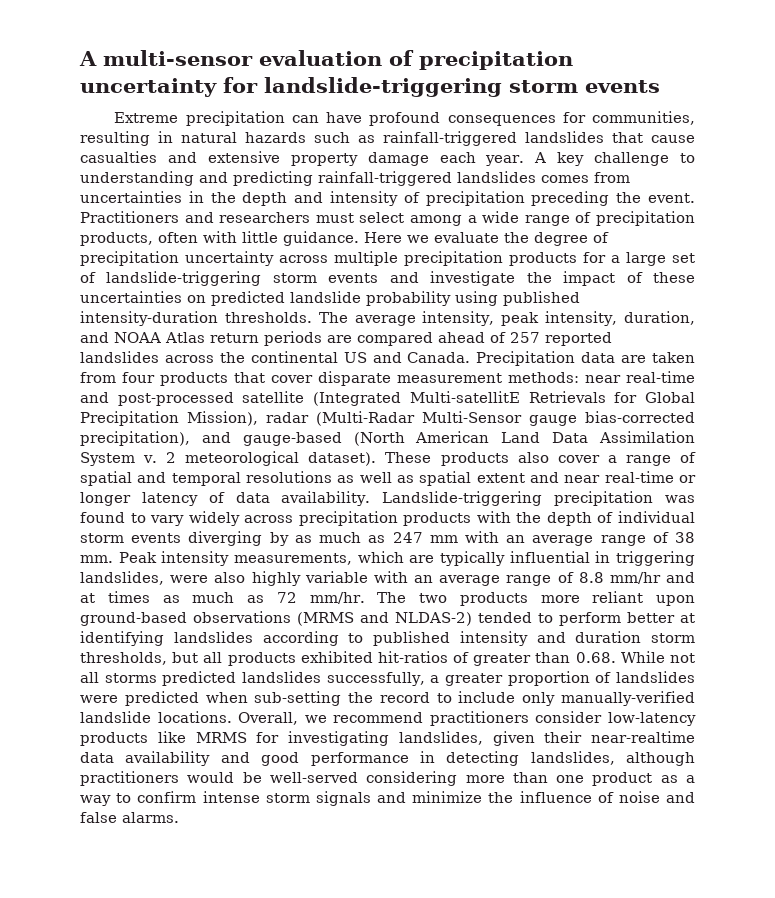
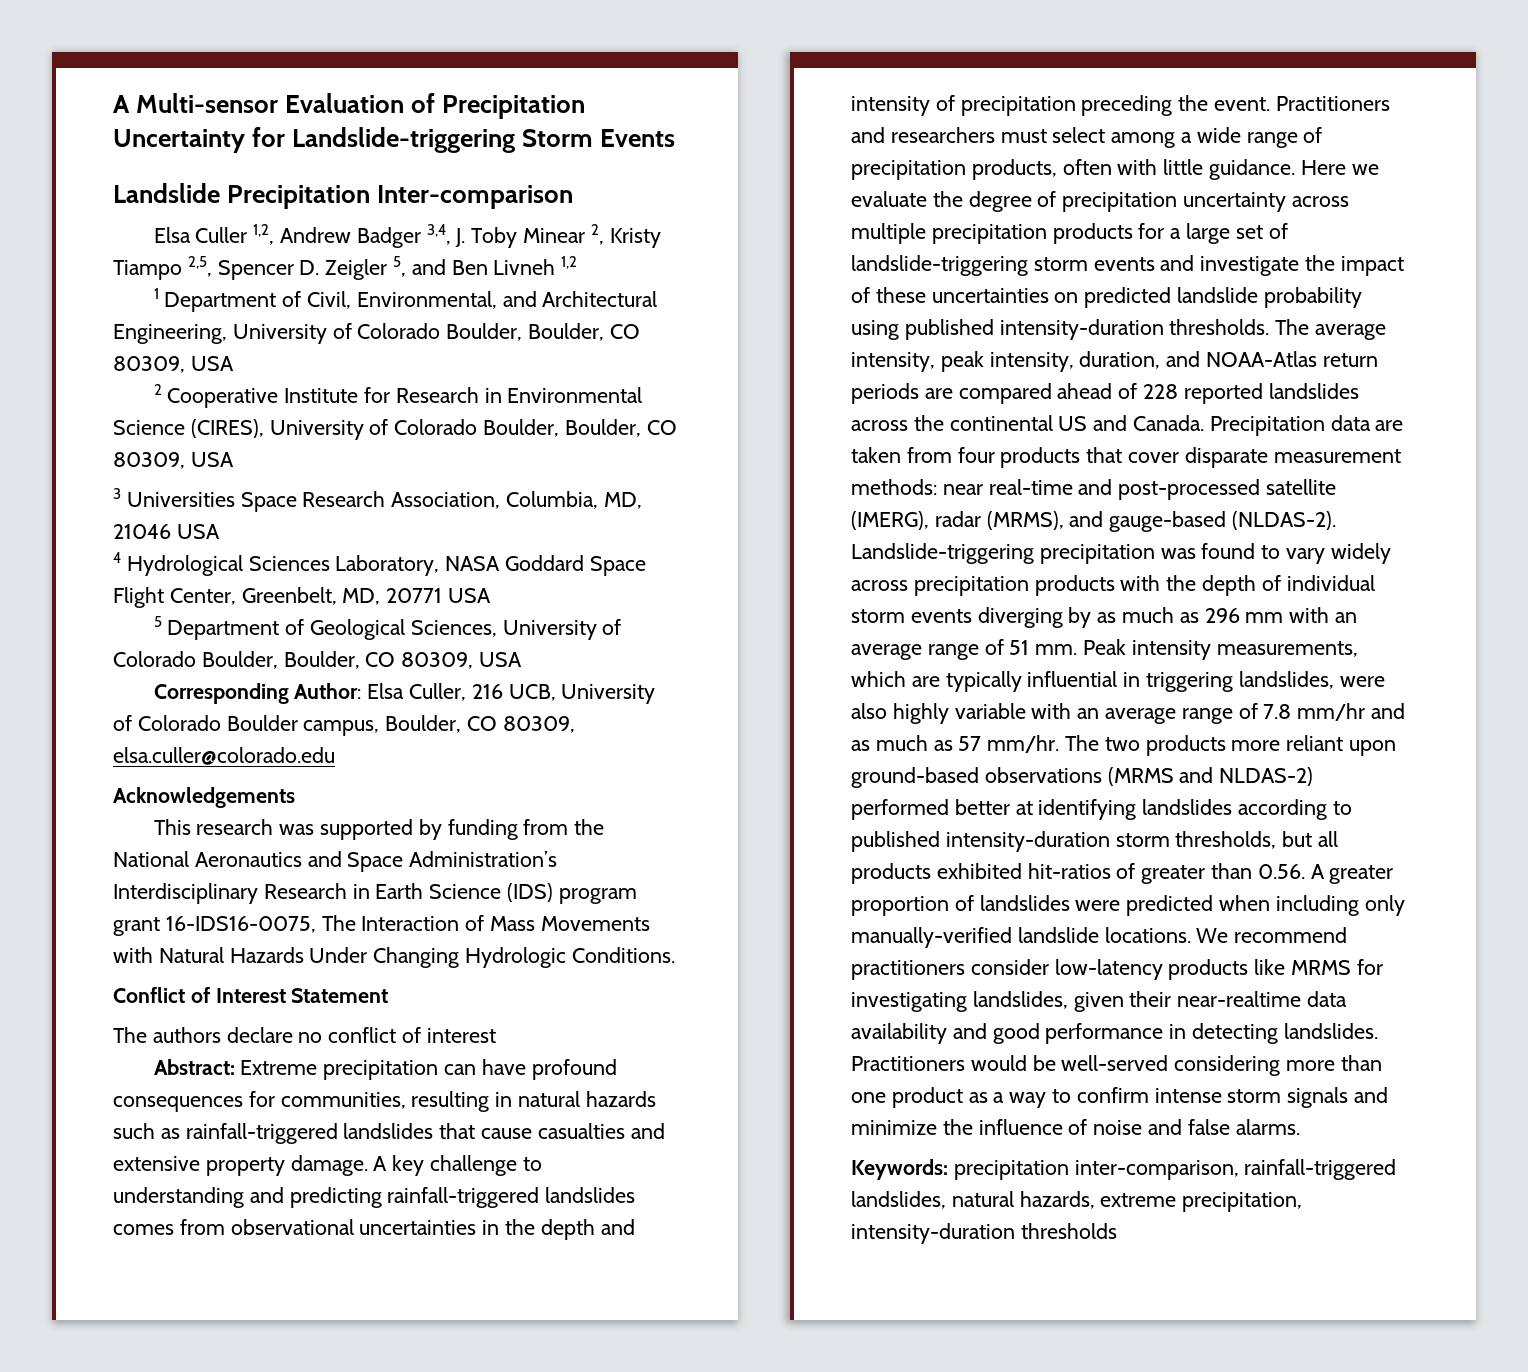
[79,50,573,70] [80,77,660,97] A multi-sensor evaluation of precipitation uncertainty for landslide-triggering storm events // -> [113,93,586,119] [113,127,676,153] [113,183,574,209] [153,224,661,248] [113,256,578,280] [153,288,658,312] [113,323,640,344] [113,356,234,373] [153,384,643,408] [113,419,677,440] [113,452,234,469] [113,488,642,512] [113,524,220,539] [113,552,646,576] [113,587,492,608] [153,616,622,640] [113,651,522,669] [153,683,656,704] [113,715,575,736] [113,747,335,765] [113,787,295,808] [153,819,605,840] [113,851,558,872] [113,883,637,904] [113,915,650,936] [113,947,675,968] [113,987,389,1003] [113,1027,496,1043] [153,1059,235,1075] A Multi-sensor Evaluation of Precipitation Uncertainty for Landslide-triggering Storm Events // Landslide Precipitation Inter-comparison // Elsa Culler 1,2, Andrew Badger 3,4, J. Toby Minear 2, Kristy Tiampo 2,5, Spencer D. Zeigler 5, and Ben Livneh 1,2 // 1 Department of Civil, Environmental, and Architectural Engineering, University of Colorado Boulder, Boulder, CO 80309, USA // 2 Cooperative Institute for Research in Environmental Science (CIRES), University of Colorado Boulder, Boulder, CO 80309, USA // 3 Universities Space Research Association, Columbia, MD, 21046 USA // 4 Hydrological Sciences Laboratory, NASA Goddard Space Flight Center, Greenbelt, MD, 20771 USA // 5 Department of Geological Sciences, University of Colorado Boulder, Boulder, CO 80309, USA // Corresponding Author: Elsa Culler, 216 UCB, University of Colorado Boulder campus, Boulder, CO 80309, elsa.culler@colorado.edu // Acknowledgements // This research was supported by funding from the National Aeronautics and Space Administration’s Interdisciplinary Research in Earth Science (IDS) program grant 16-IDS16-0075, The Interaction of Mass Movements with Natural Hazards Under Changing Hydrologic Conditions. // Conflict of Interest Statement // The authors declare no conflict of interest // Abstract:
[367,152,525,166] damage each year. -> [290,1155,368,1176] damage.
(630, 177) none -> [230,1219,354,1235] observational
[114,332,205,343] NOAA Atlas -> [1205,351,1317,367] NOAA-Atlas
[510,332,540,343] 257 -> [1143,384,1179,399] 228
[313,391,695,406] [80,411,695,426] [80,431,695,446] [80,451,696,466] [80,471,696,486] [80,491,371,506] (Integrated Multi-satellitE Retrievals for Global Precipitation Mission), radar (Multi-Radar Multi-Sensor gauge bias-corrected precipitation), and gauge-based (North American Land Data Assimilation System v. 2 meteorological dataset). These products also cover a range of spatial and temporal resolutions as well as spatial extent and near real-time or longer latency of data availability. -> [851,511,1337,532] (IMERG), radar (MRMS), and gauge-based (NLDAS-2).
[392,532,423,543] 247 -> [1204,608,1240,623] 296
[674,532,695,543] 38 -> [1009,640,1030,655] 51
[578,572,604,583] 8.8 -> [1263,704,1292,719] 7.8
[80,591,297,603] at times as much as 72 -> [851,735,982,751] as much as 57
[478,612,621,626] tended to perform -> [851,799,949,820] performed
[459,631,642,646] intensity and duration -> [945,831,1110,852] intensity-duration
[575,651,695,663] [80,671,440,686] 0.68. While not all storms predicted landslides successfully, a -> [1257,864,1325,879] 0.56. A
[254,691,516,706] sub-setting the record to include -> [1275,895,1359,916] including
[238,712,327,725] Overall, we -> [1196,928,1229,943] We
[530,751,695,766] [80,771,179,786] landslides, although practitioners -> [1283,1023,1378,1039] [851,1056,965,1071] landslides. Practitioners
(179, 817) none -> [851,1159,1397,1180] [851,1191,1303,1212] [851,1223,1117,1244] // Keywords: precipitation inter-comparison, rainfall-triggered landslides, natural hazards, extreme precipitation, intensity-duration thresholds

